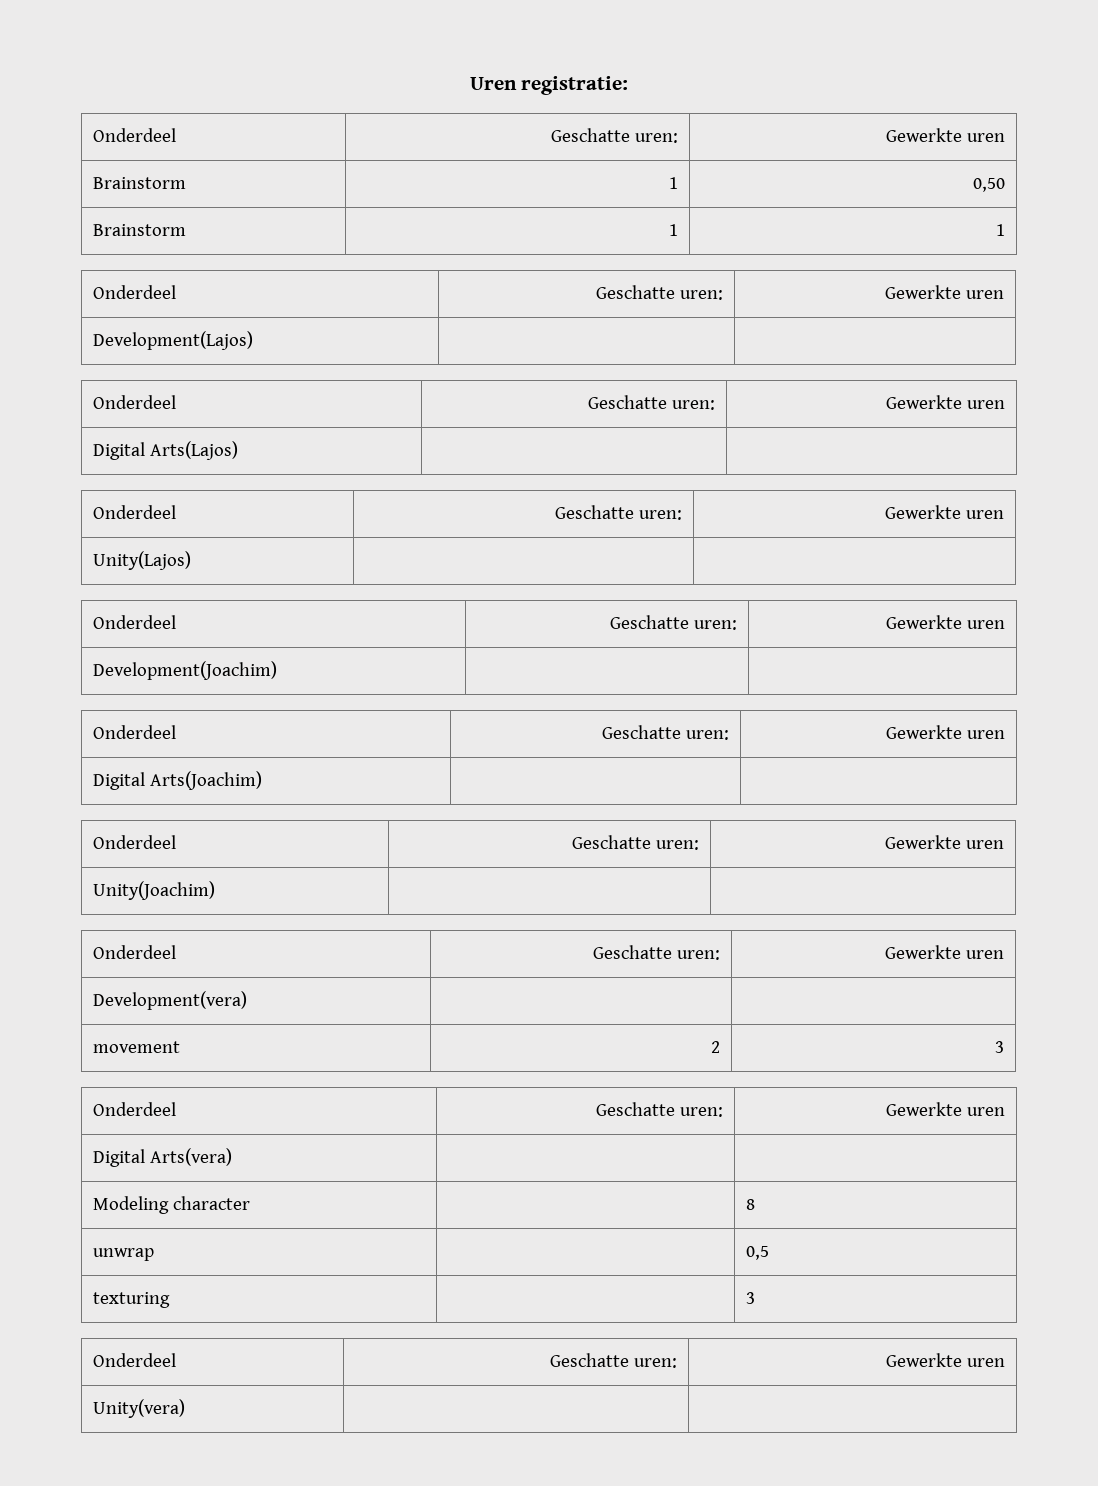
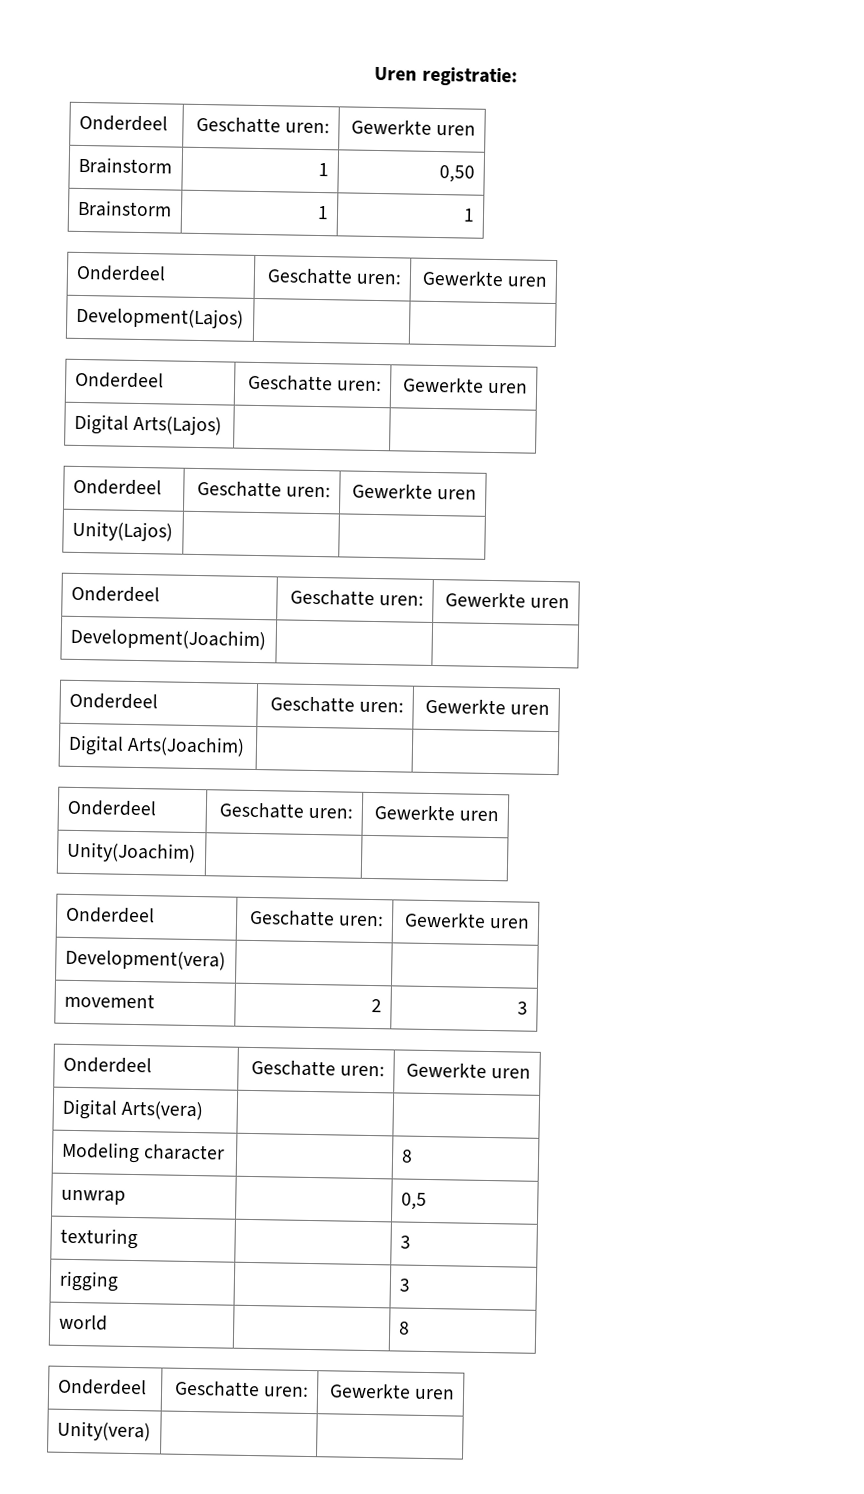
(756, 1298) none -> [58,1270,119,1292] [398,1278,410,1292] [58,1314,108,1331] [398,1321,410,1335] // rigging | | 3 // world | | 8

